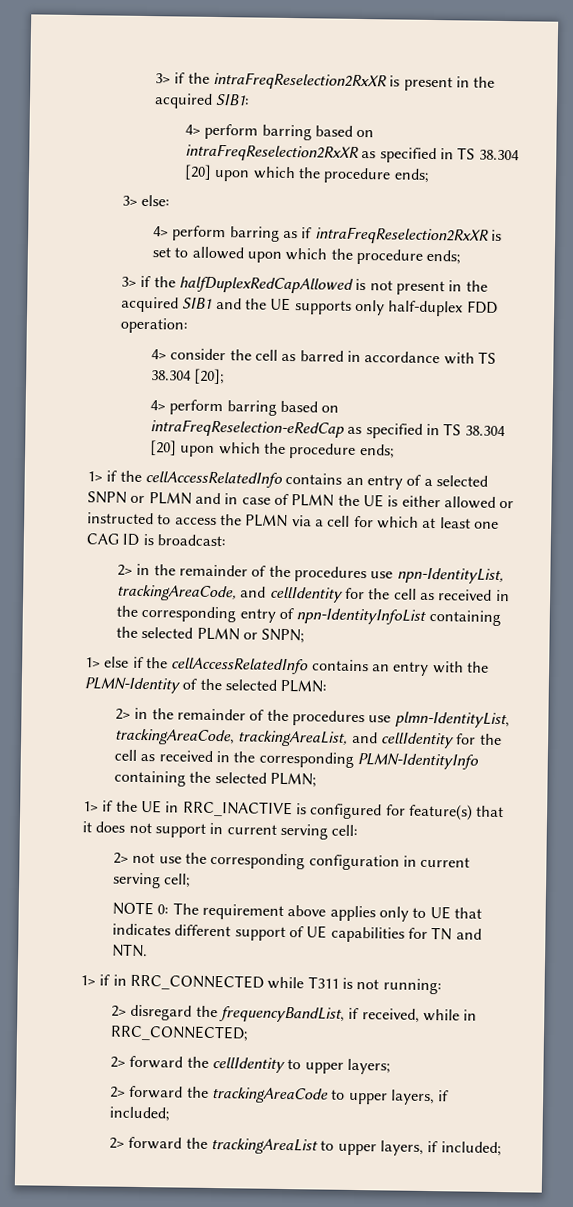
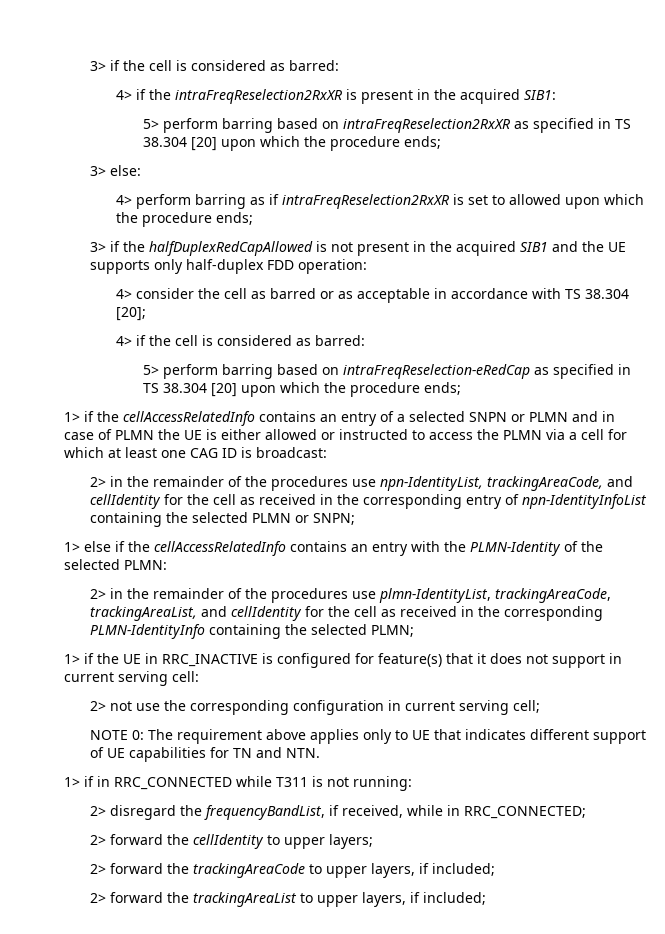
[155,72,210,84] 3> if the -> [90,60,340,71] [116,89,172,100] 3> if the cell is considered as barred: // 4> if the
[185,124,202,135] 4> -> [142,119,159,129] 5>
(344, 356) none -> [320,288,431,303] or as acceptable
(167, 405) none -> [136,335,366,346] [142,365,159,375] if the cell is considered as barred: // 5>

